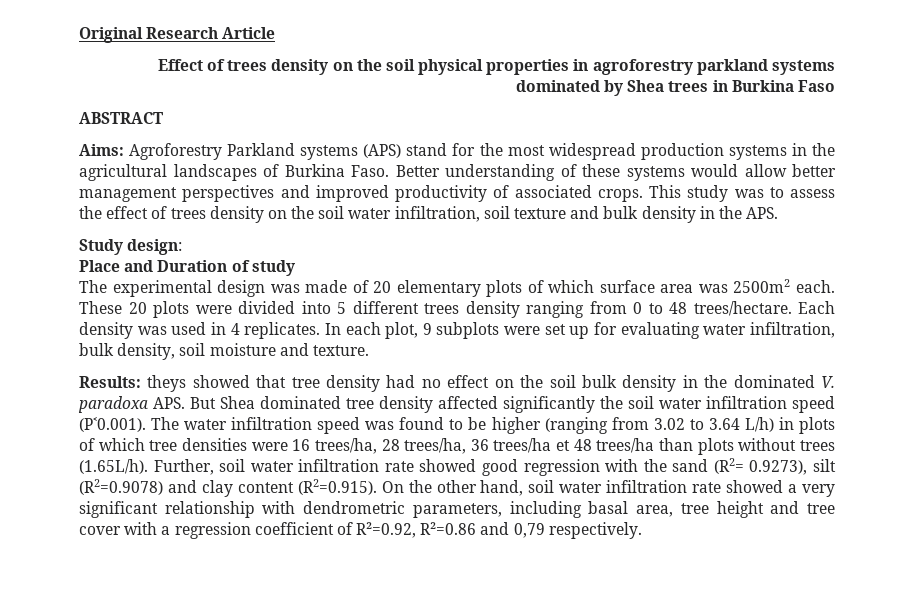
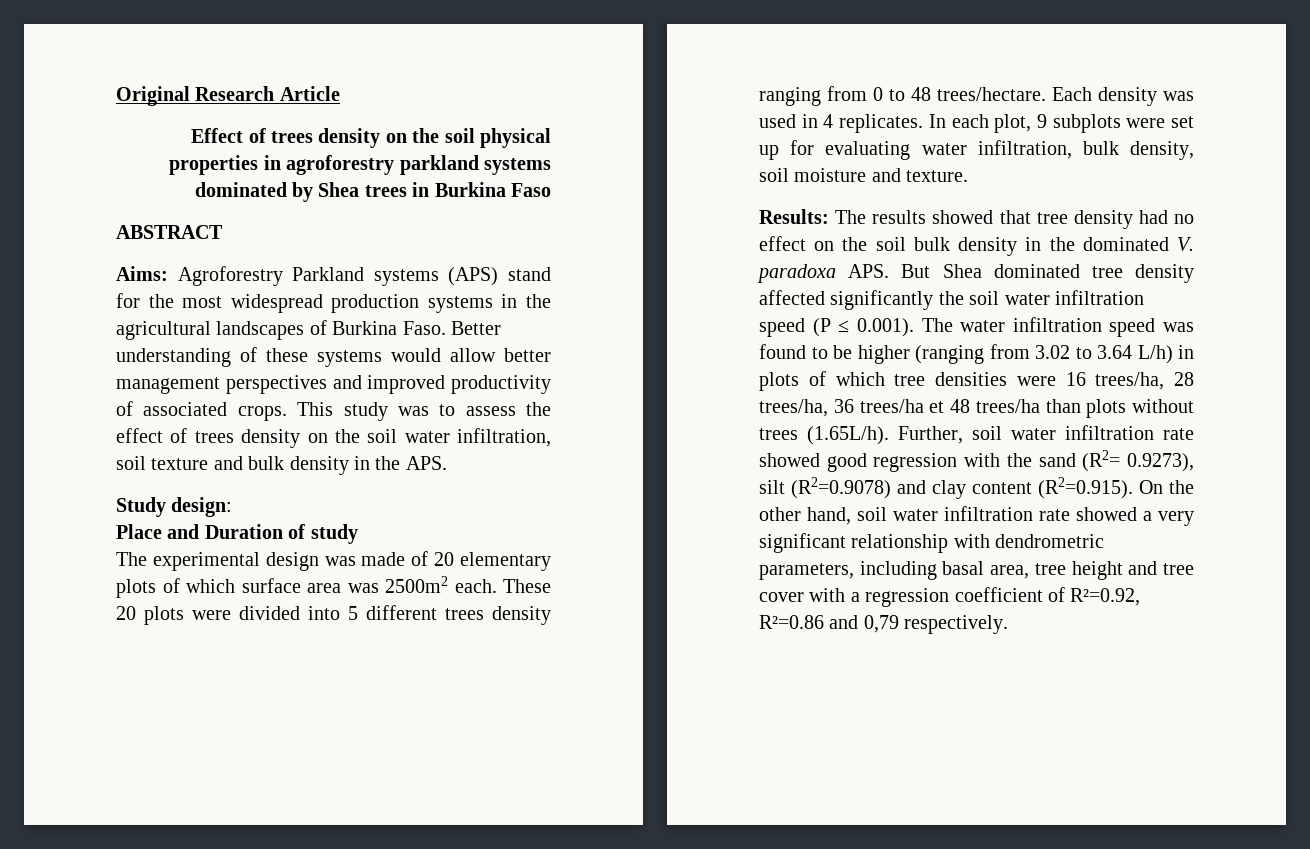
[147,375,187,392] theys -> [835,210,927,224] The results
[79,417,146,432] (P˂0.001). -> [812,318,914,337] (P ≤ 0.001).

